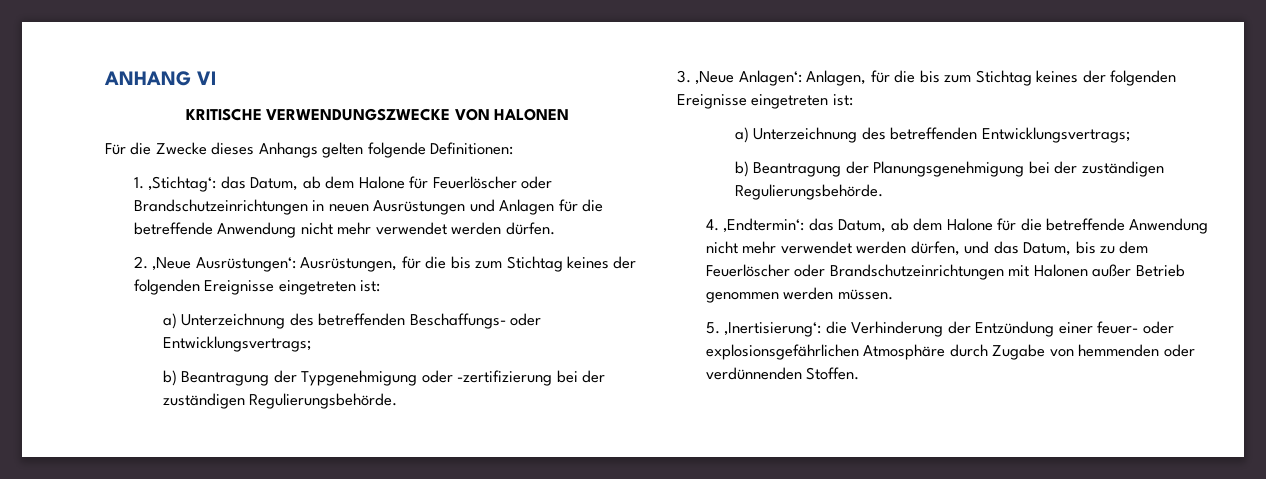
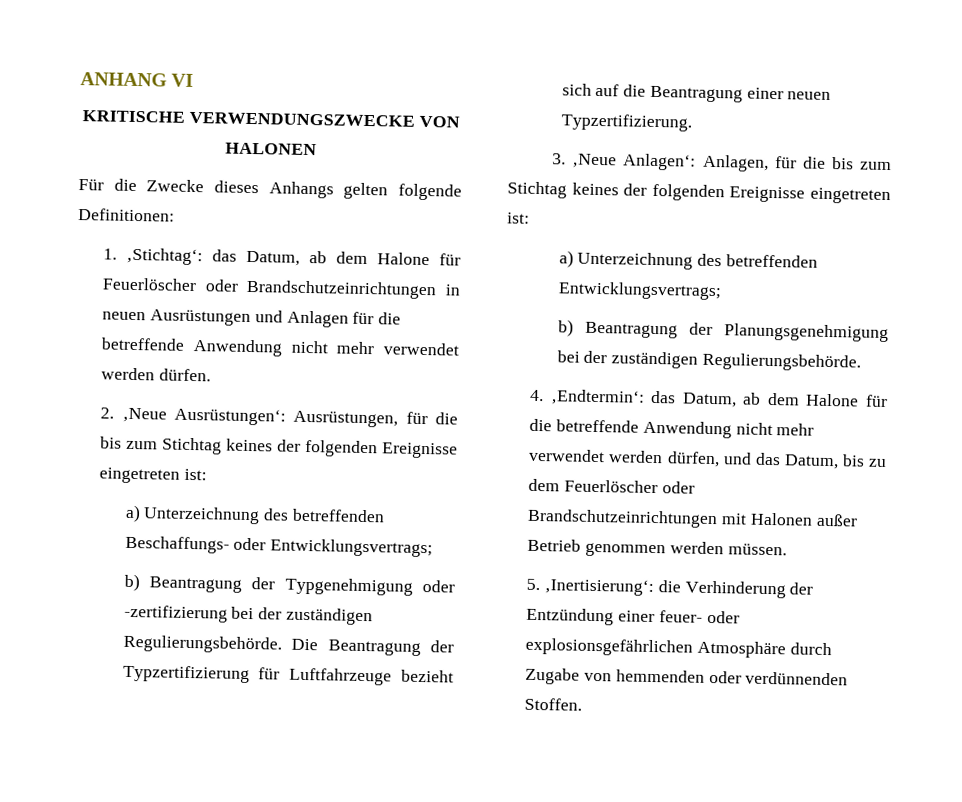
(398, 401) none -> [291,638,454,656] [122,664,454,686] [561,83,832,103] [560,113,692,132] Die Beantragung der Typzertifizierung für Luftfahrzeuge bezieht sich auf die Beantragung einer neuen Typzertifizierung.

